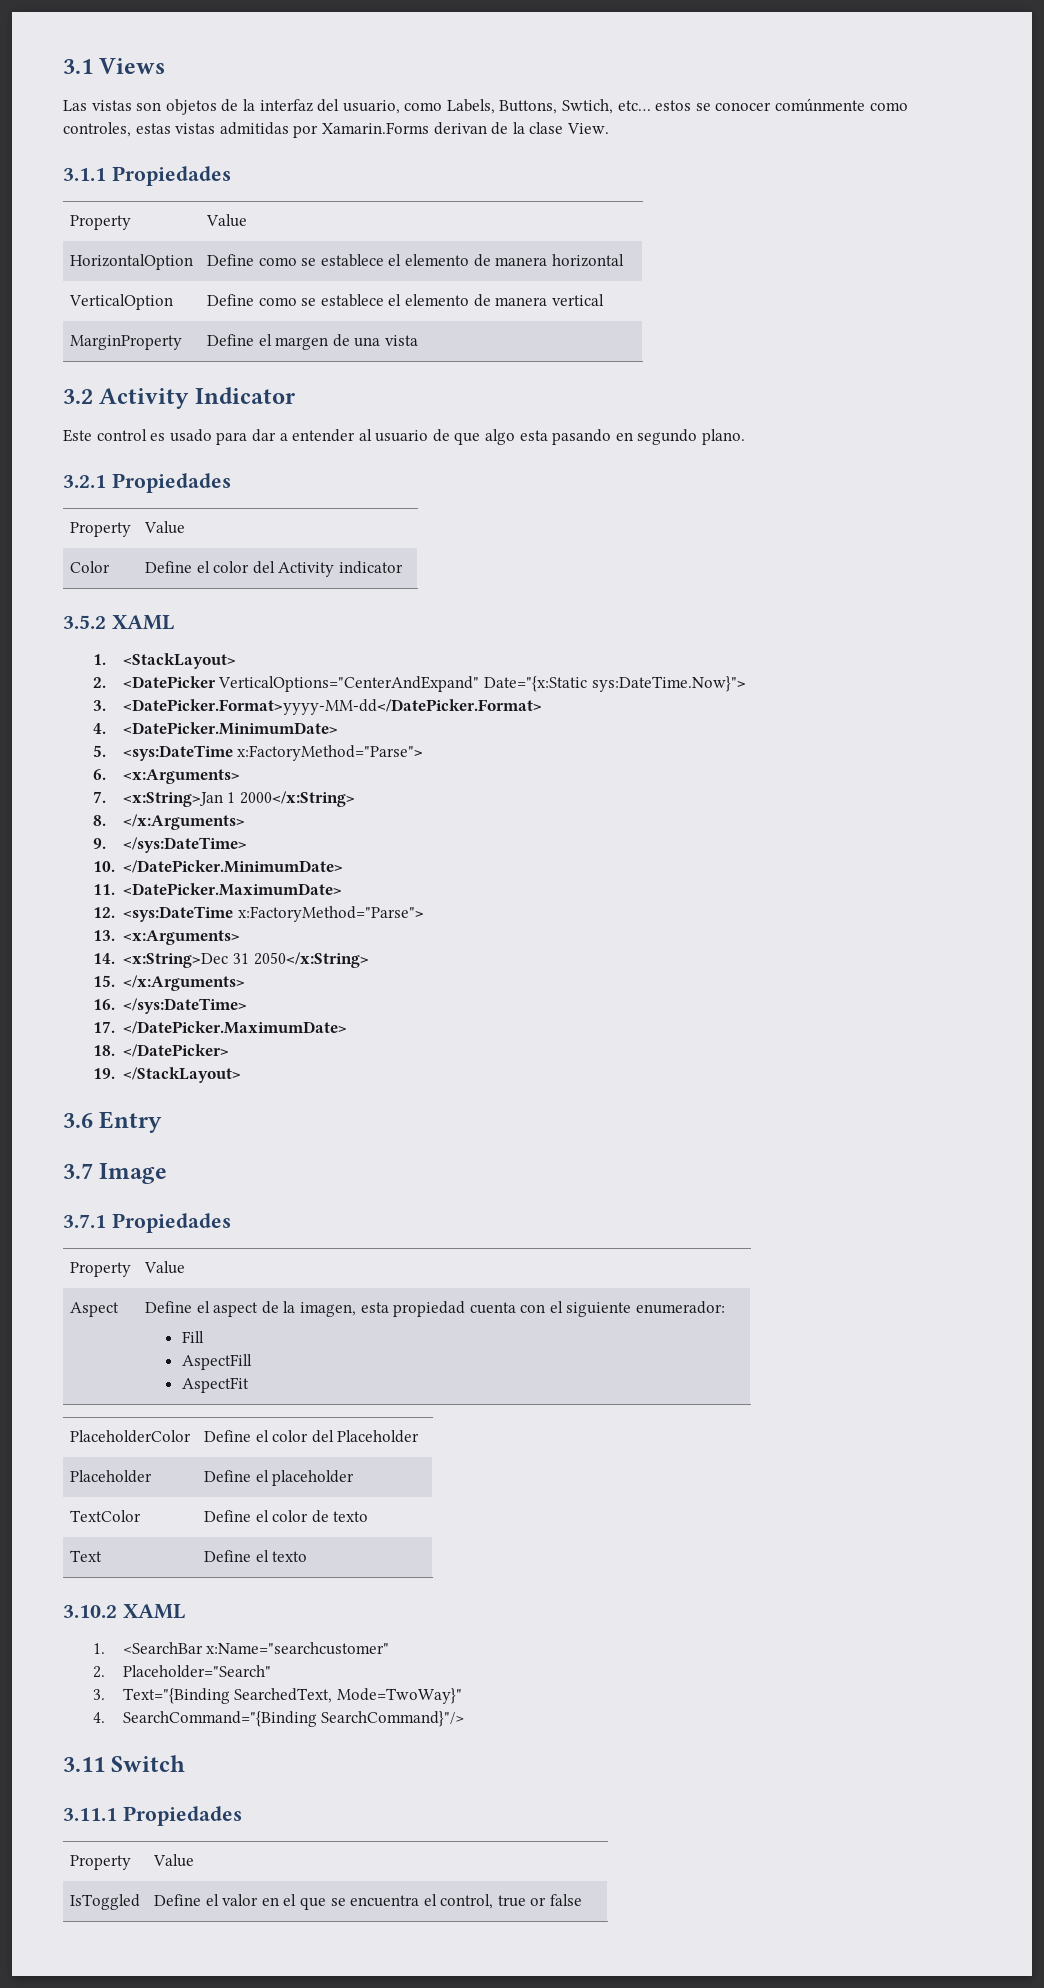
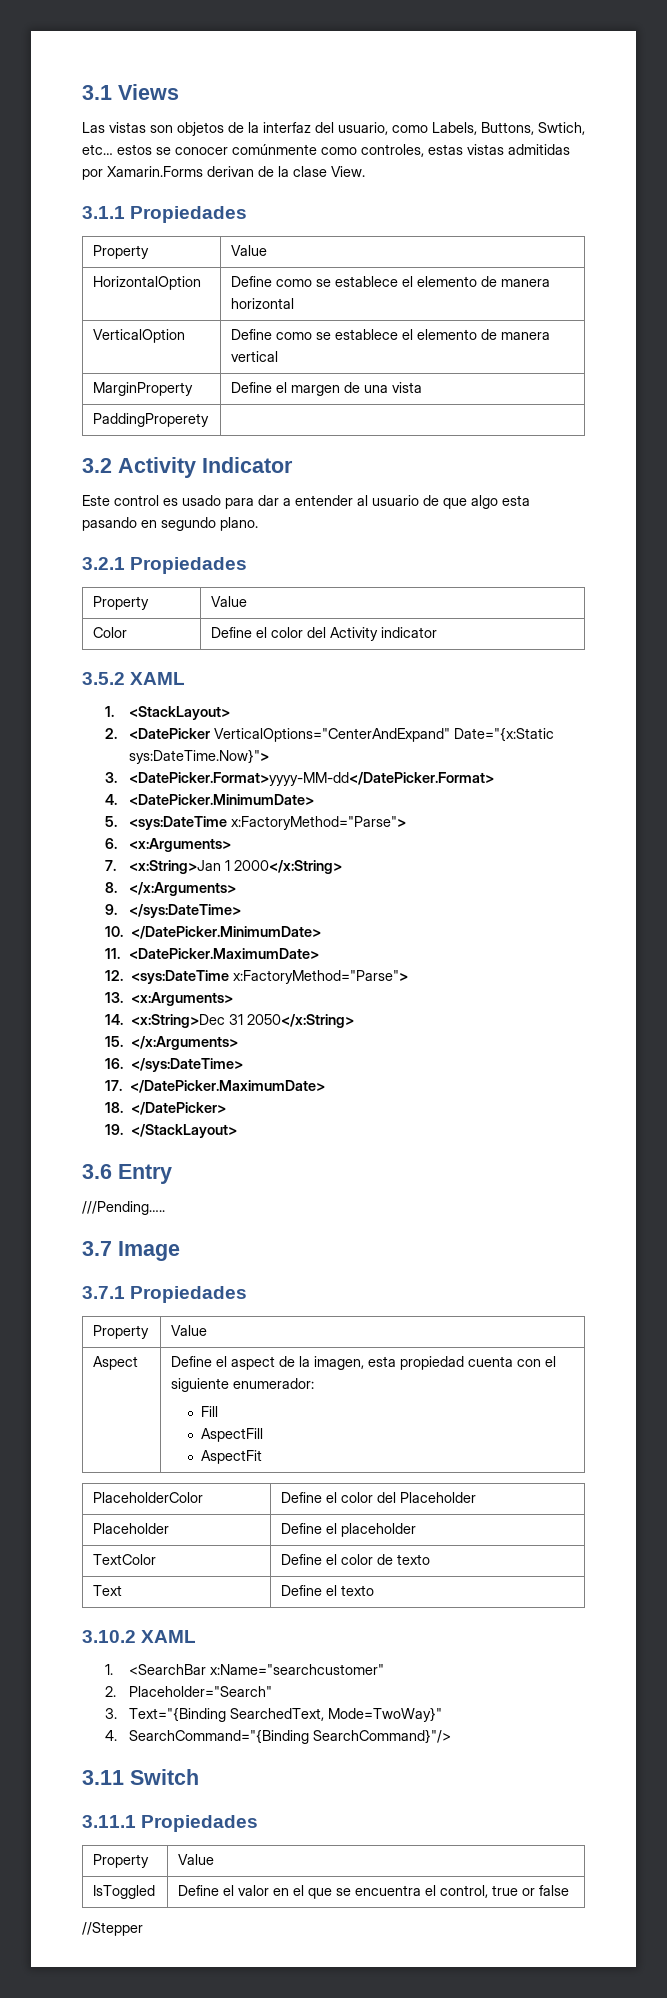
(418, 340) none -> [93,413,210,427] // PaddingProperety |
(163, 1122) none -> [82,1201,165,1215] // ///Pending…..
(583, 1900) none -> [82,1922,143,1936] // //Stepper

